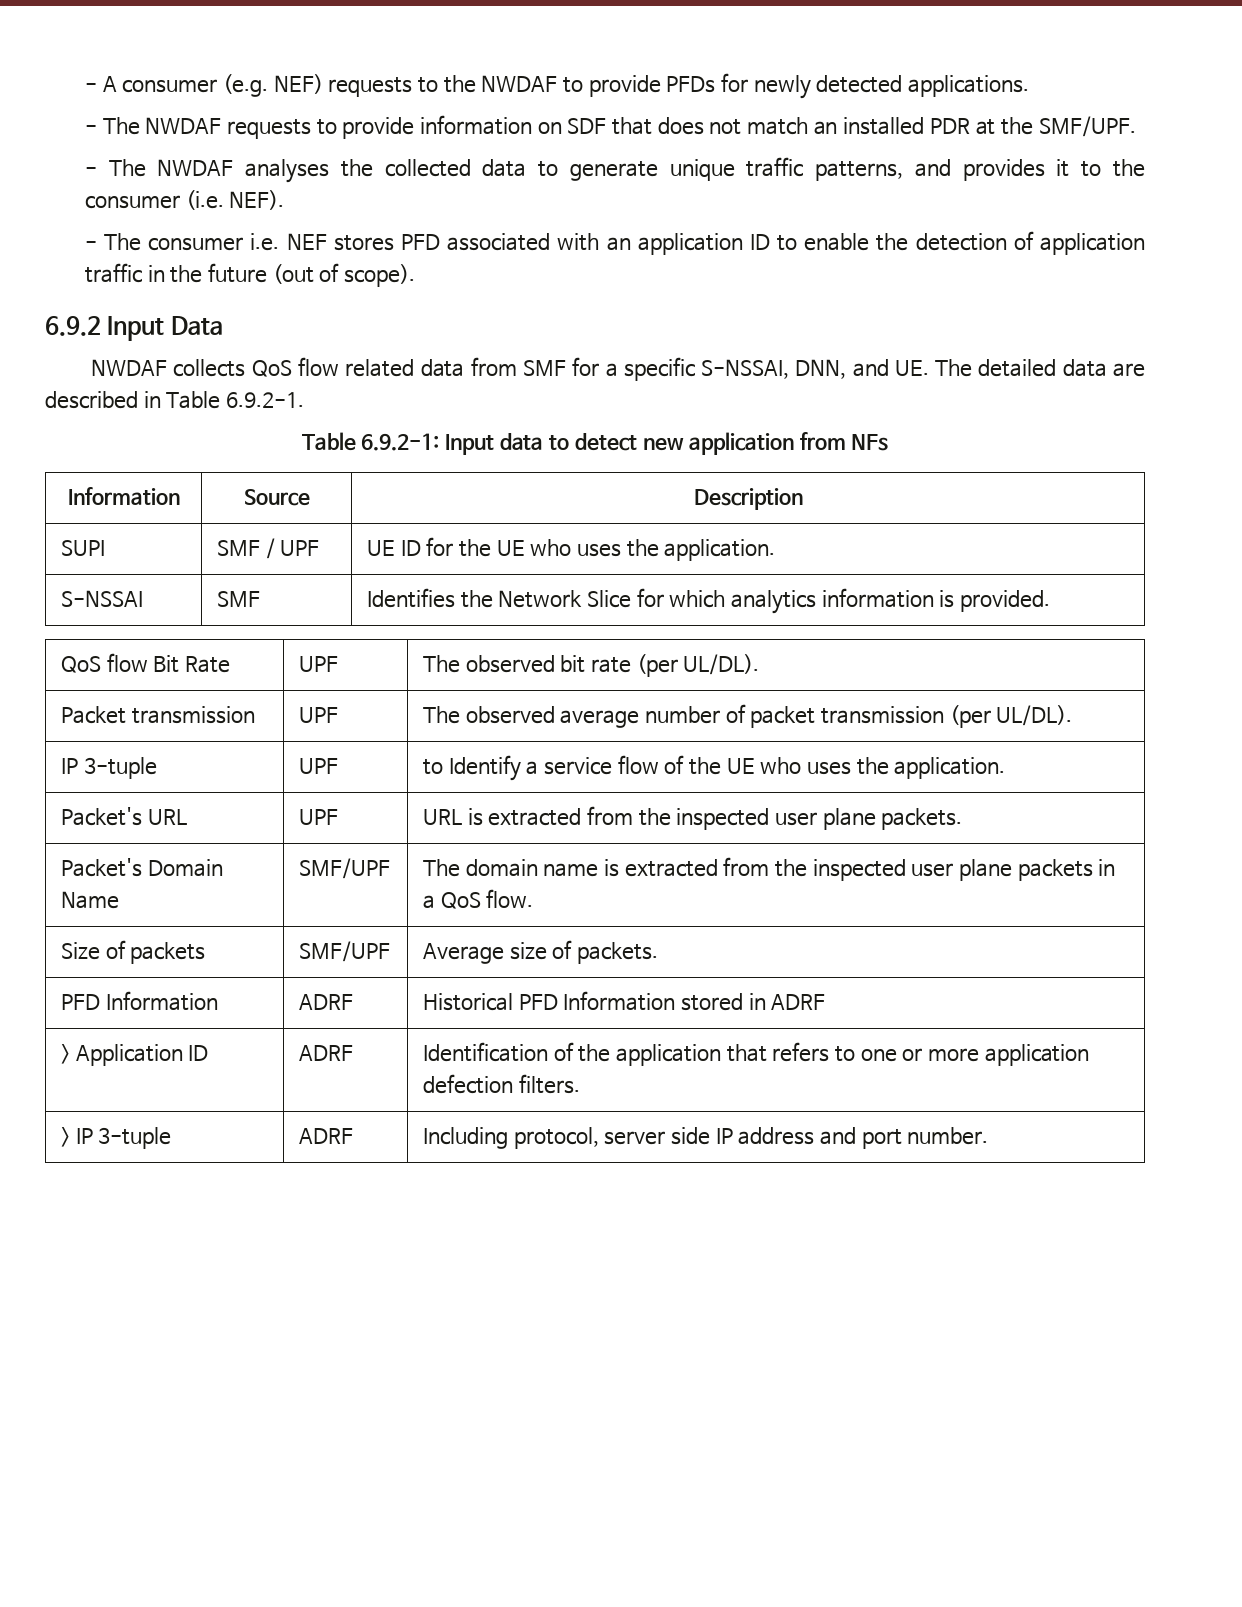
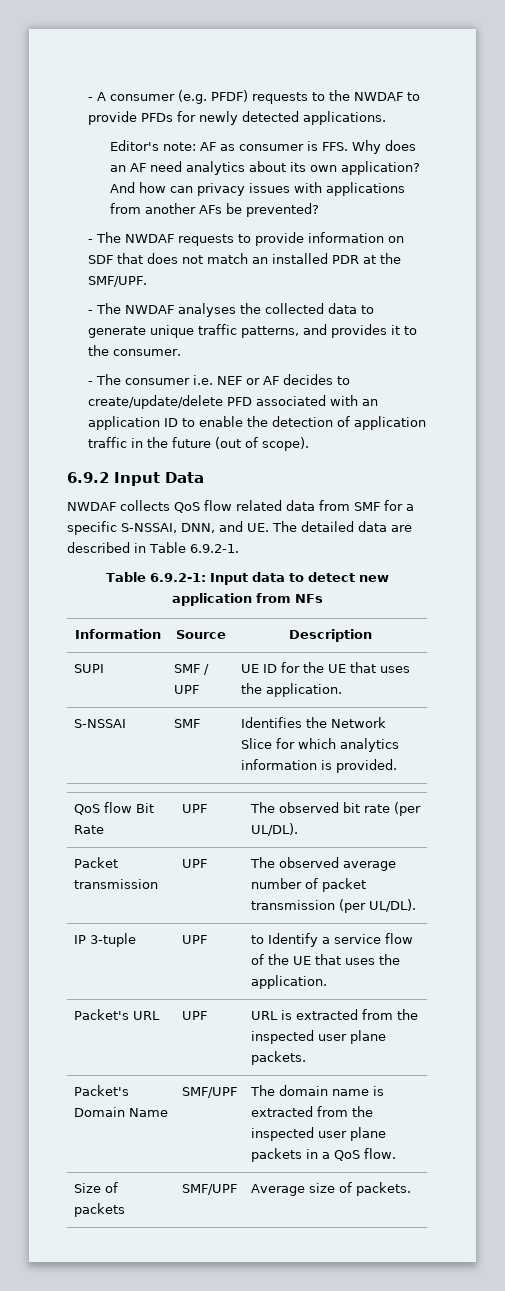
[273,74,323,94] NEF) -> [211,90,249,102] PFDF)
(1029, 86) none -> [109,140,416,154] [109,161,420,175] [109,182,405,196] [109,203,319,217] // Editor's note: AF as consumer is FFS. Why does an AF need analytics about its own application? And how can privacy issues with applications from another AFs be prevented?
[84,190,285,210] consumer (i.e. NEF). -> [113,349,182,356] consumer.
[333,235,394,251] stores -> [246,374,351,385] [88,395,224,409] or AF decides to create/update/delete
[530,539,572,556] who -> [349,662,376,673] that
[760,757,802,774] who -> [314,954,341,965] that
[60,991,218,1011] [298,994,353,1010] [422,991,826,1011] [60,1044,209,1066] [298,1045,353,1061] [422,1042,1090,1066] [422,1074,580,1094] [60,1127,172,1149] [298,1128,353,1144] [422,1127,989,1149] // PFD Information | ADRF | Historical PFD Information stored in ADRF // > Application ID | ADRF | Identification of the application that refers to one or more application defection filters. // > IP 3-tuple | ADRF | Including protocol, server side IP address and port number. -> (411, 1189) none

